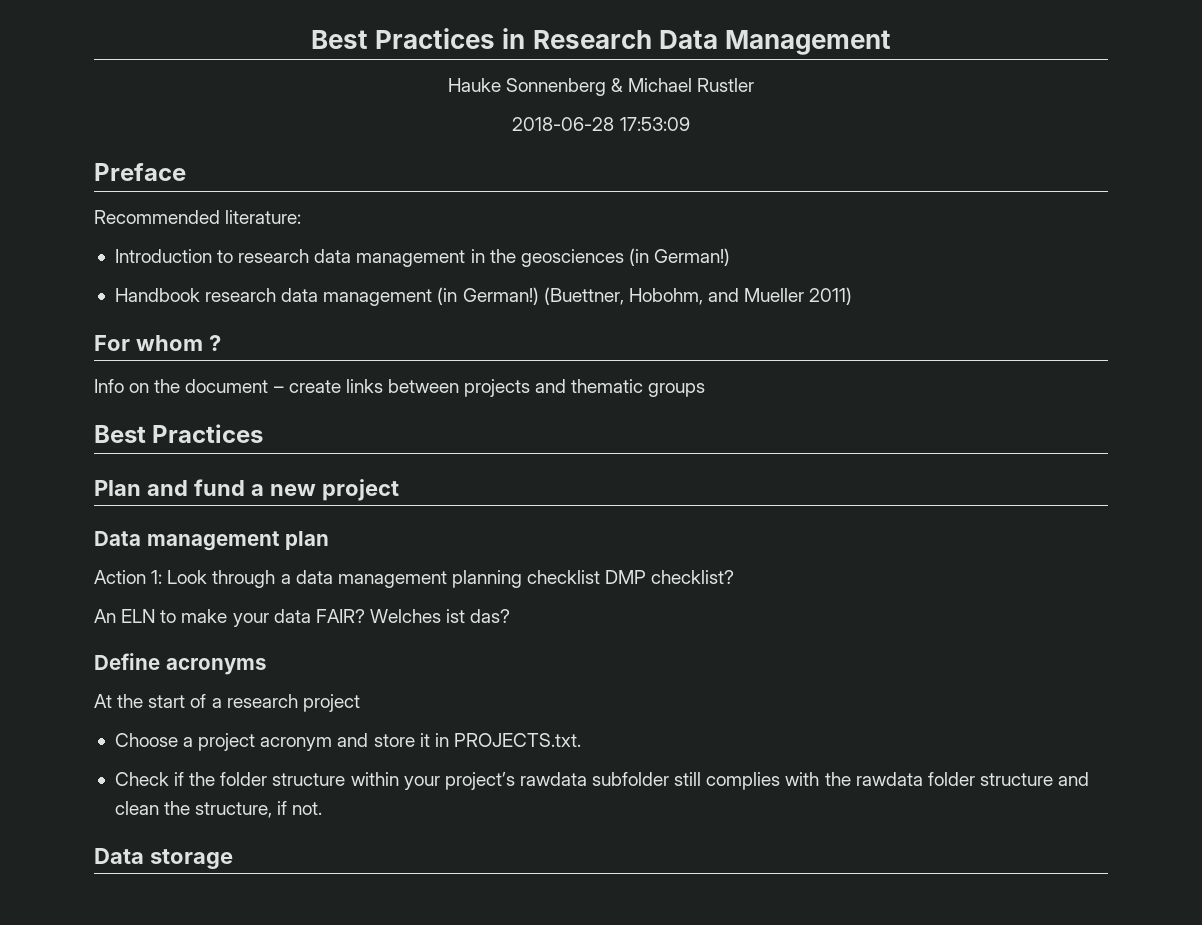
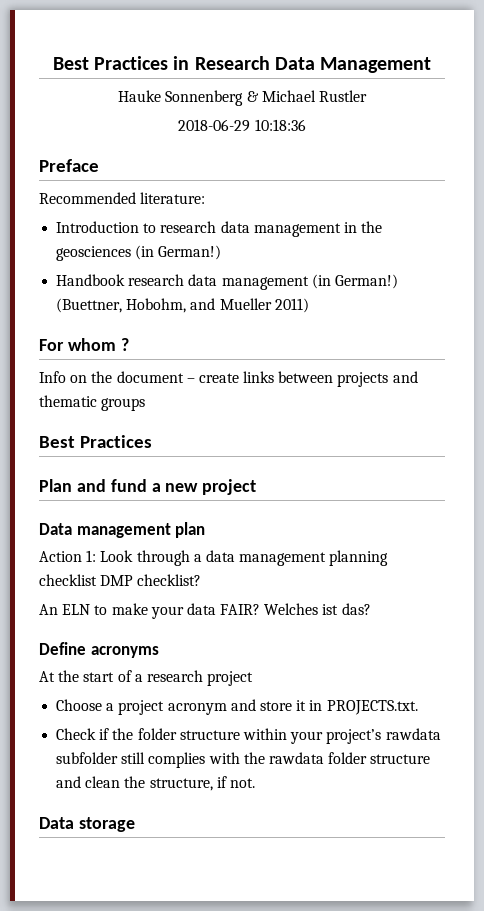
[512,117,690,131] 2018-06-28 17:53:09 -> [178,119,306,132] 2018-06-29 10:18:36

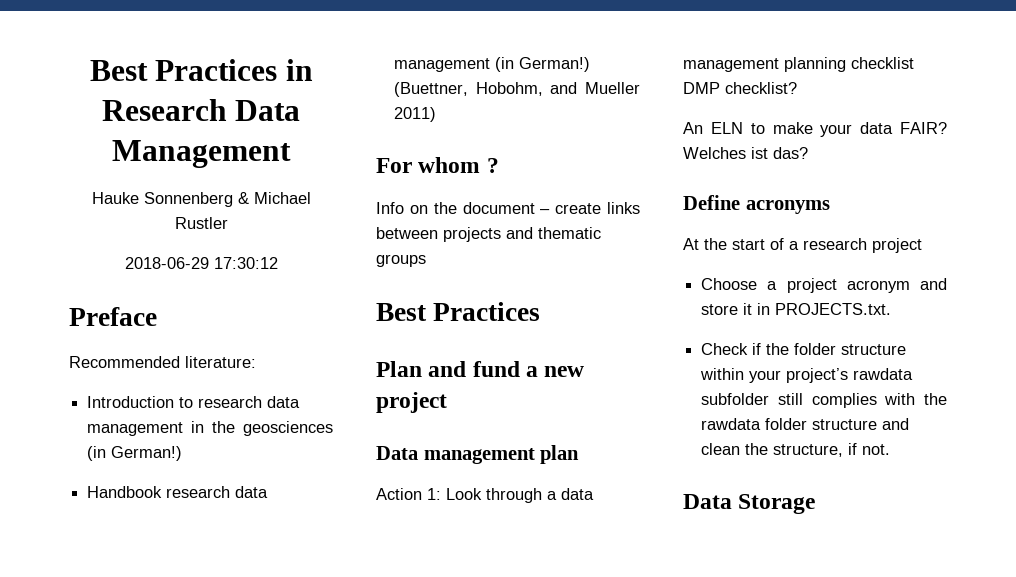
[254,119,306,131] 10:18:36 -> [213,257,278,269] 17:30:12
[78,817,135,832] storage -> [738,494,816,514] Storage

